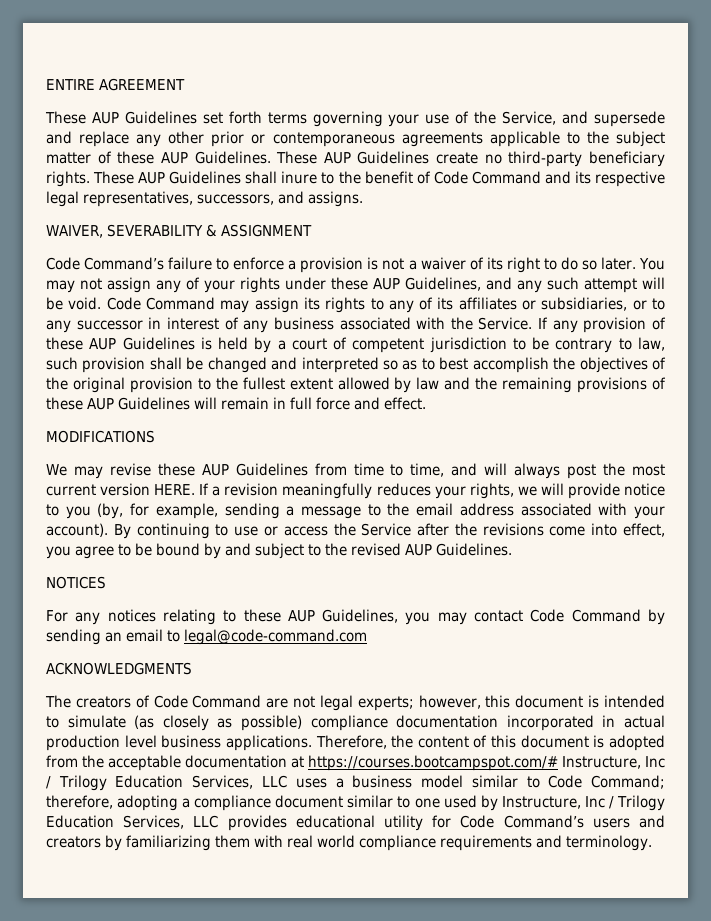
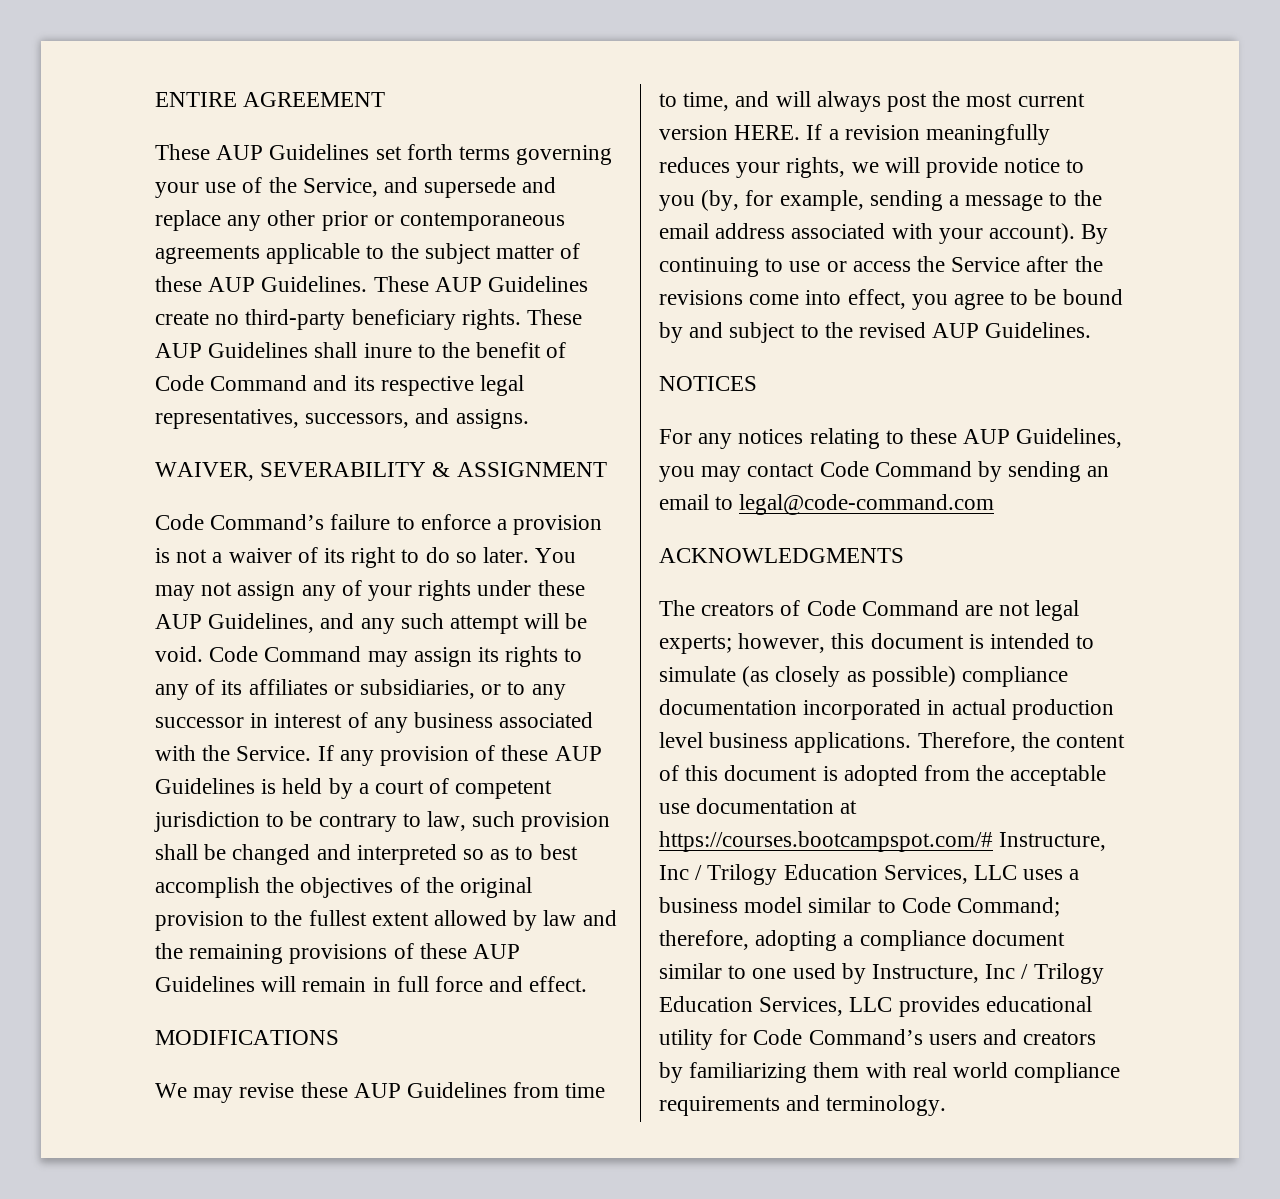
(181, 763) none -> [659,803,690,814] use

